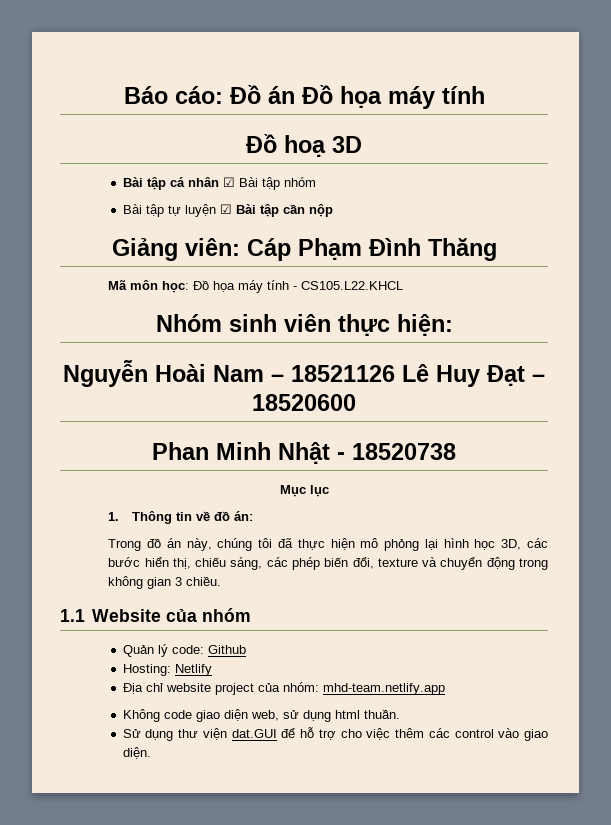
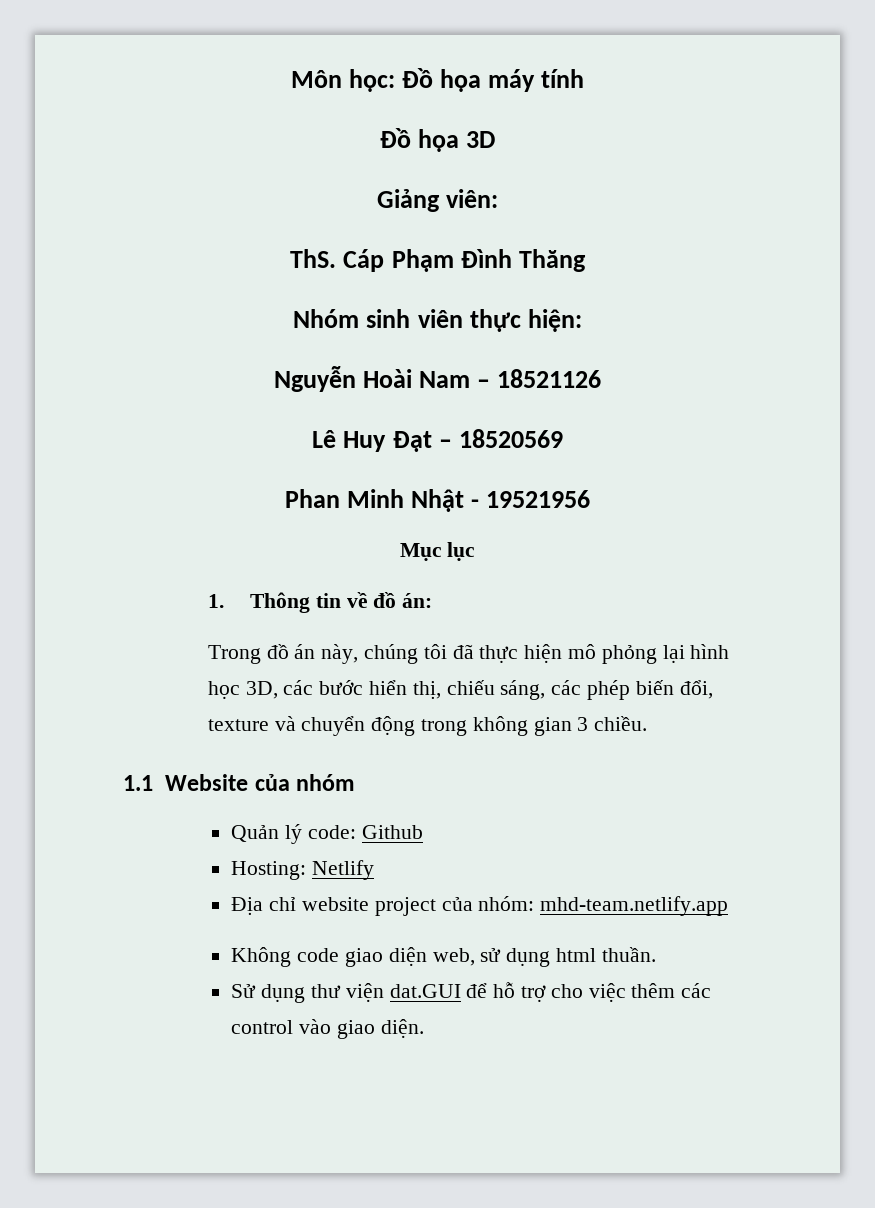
[123,85,295,104] Báo cáo: Đồ án -> [290,69,395,92] Môn học:
[284,135,326,157] hoạ -> [418,129,459,152] họa
[122,177,316,190] [122,204,333,217] // Bài tập cá nhân ☑ Bài tập nhóm // Bài tập tự luyện ☑ Bài tập cần nộp -> (496, 139) none
(240, 247) none -> [290,249,337,268] // ThS.
[108,280,404,293] // Mã môn học: Đồ họa máy tính - CS105.L22.KHCL -> (586, 260) none
(395, 373) none -> (602, 378) //
[252,394,356,411] 18520600 -> [458,429,563,448] 18520569
[352,443,456,460] 18520738 -> [486,490,591,508] 19521956

